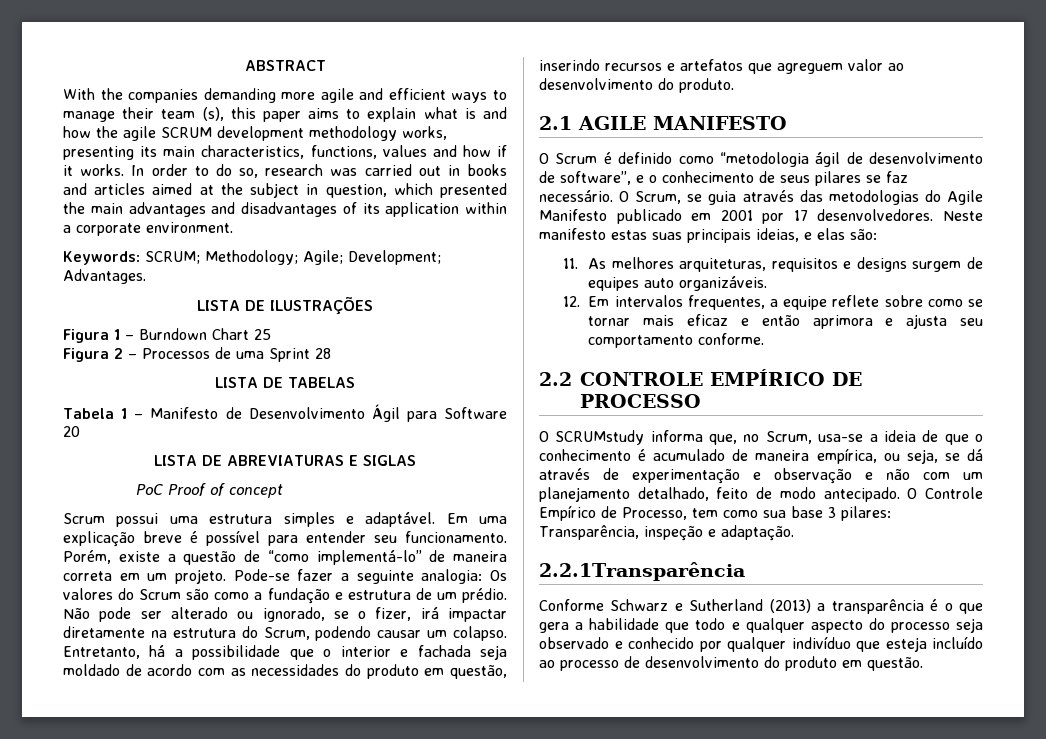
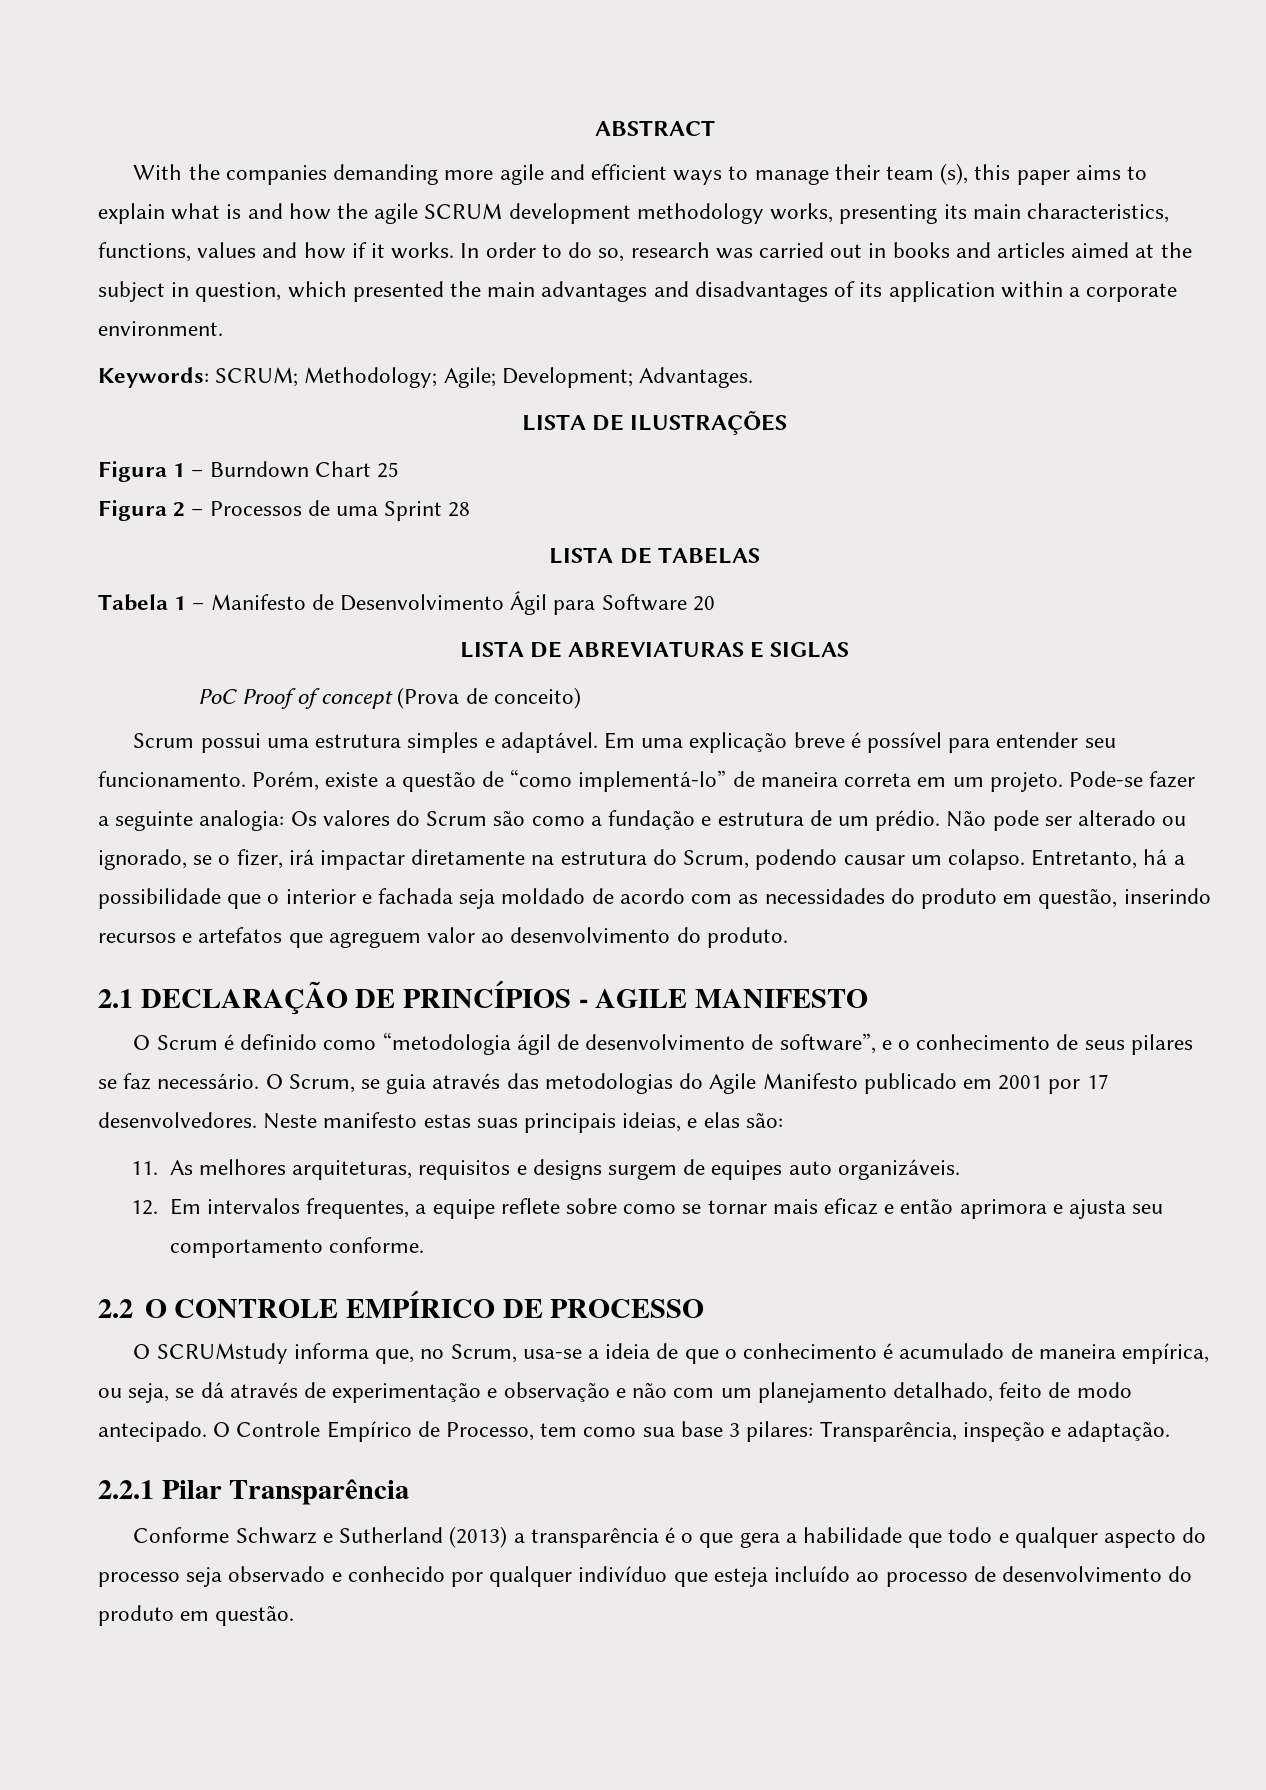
(284, 491) none -> [397,687,581,709] (Prova de conceito)
(572, 123) none -> [140,980,588,1015] DECLARAÇÃO DE PRINCÍPIOS -
(572, 379) none -> [144,1299,167,1318] O
[539,562,745,581] 2.2.1Transparência -> [98,1479,410,1505] 2.2.1 Pilar Transparência

